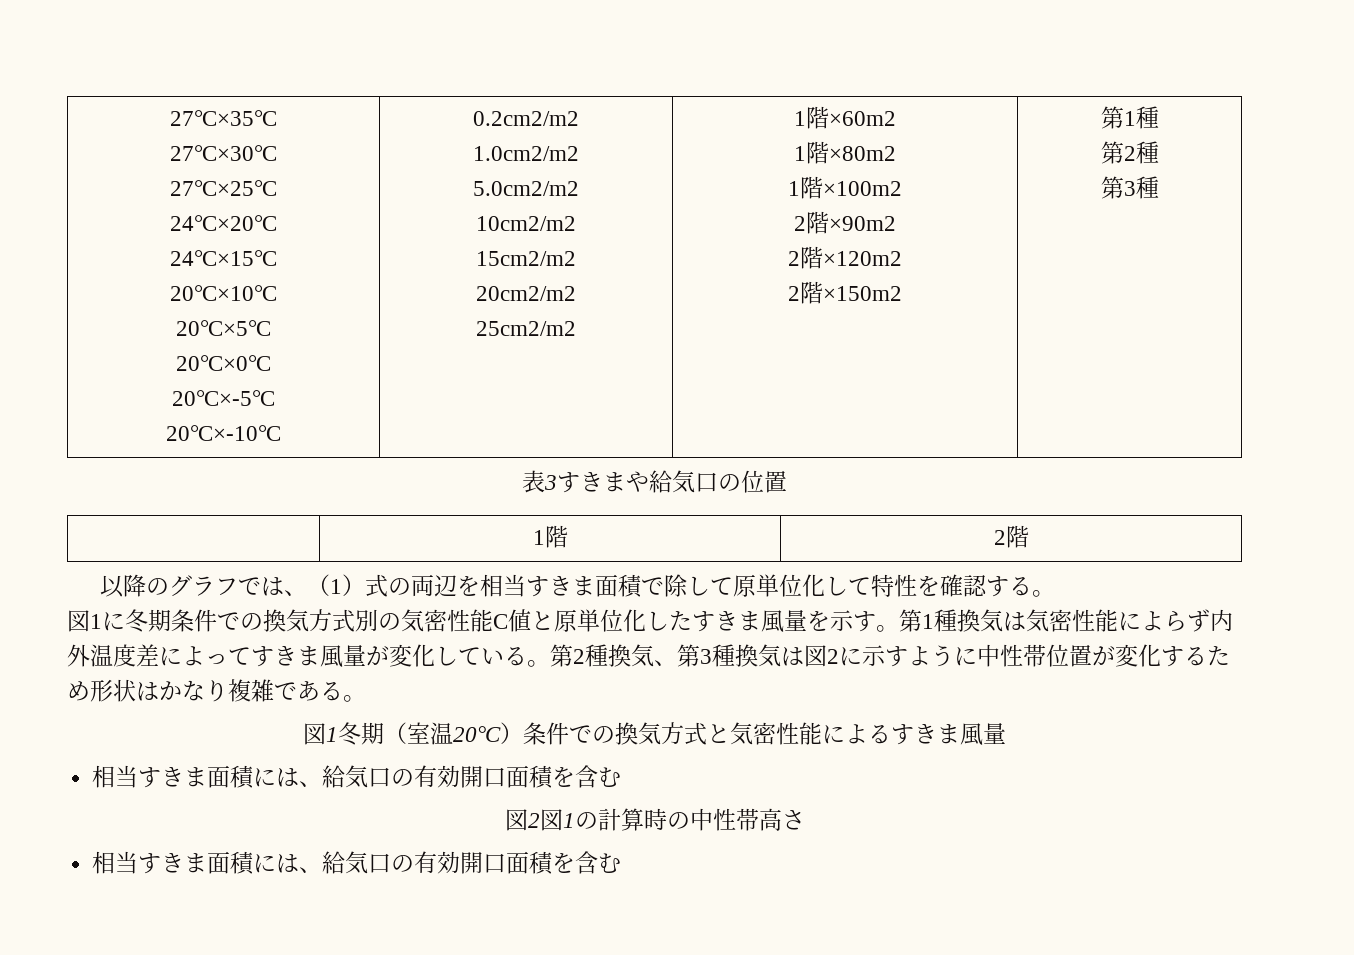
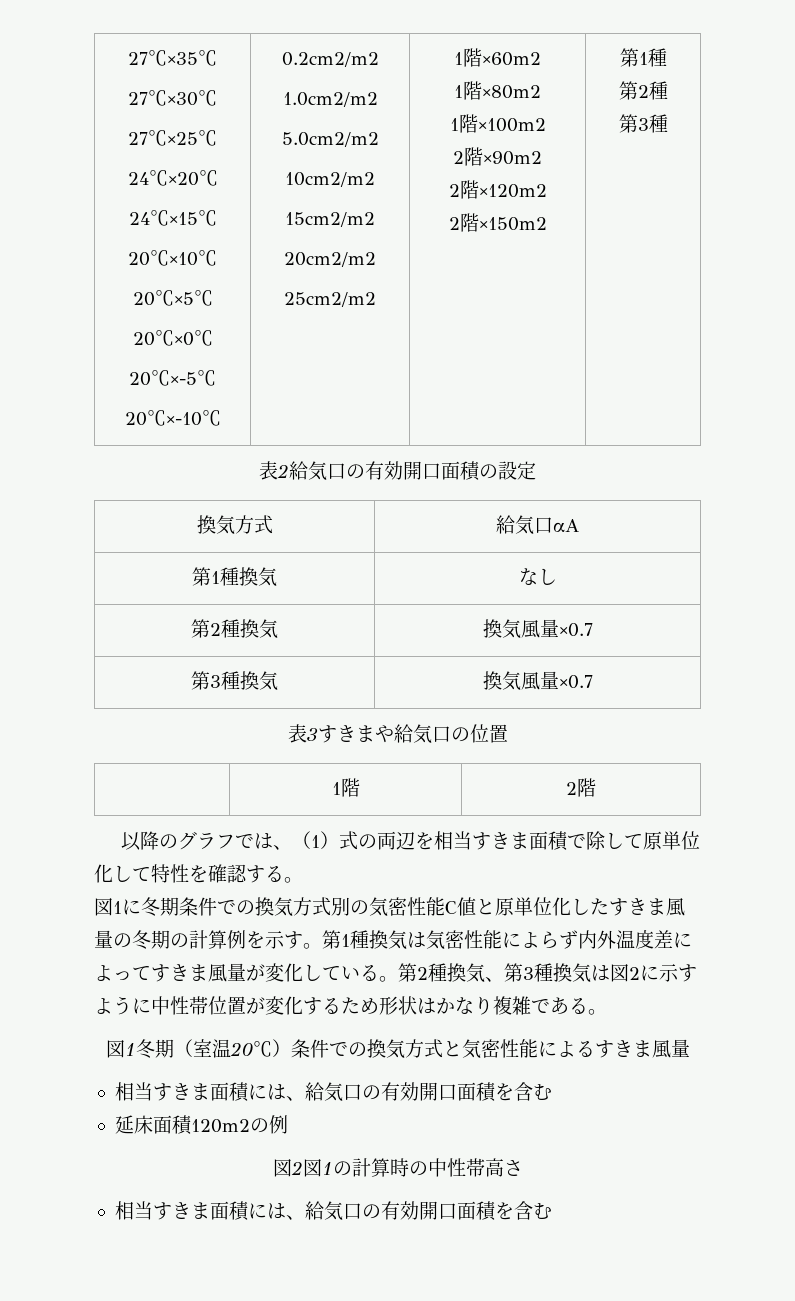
(1159, 187) none -> [259,461,536,481] [196,515,273,534] [496,515,579,534] [192,567,277,586] [518,568,557,585] [191,619,278,638] [482,619,593,638] [191,671,278,690] [482,671,593,690] // 表2給気口の有効開口面積の設定 // 換気方式 | 給気口αA // 第1種換気 | なし // 第2種換気 | 換気風量×0.7 // 第3種換気 | 換気風量×0.7
(807, 620) none -> [113,930,246,950] の冬期の計算例
(622, 777) none -> [114,1115,288,1135] // 延床面積120m2の例

